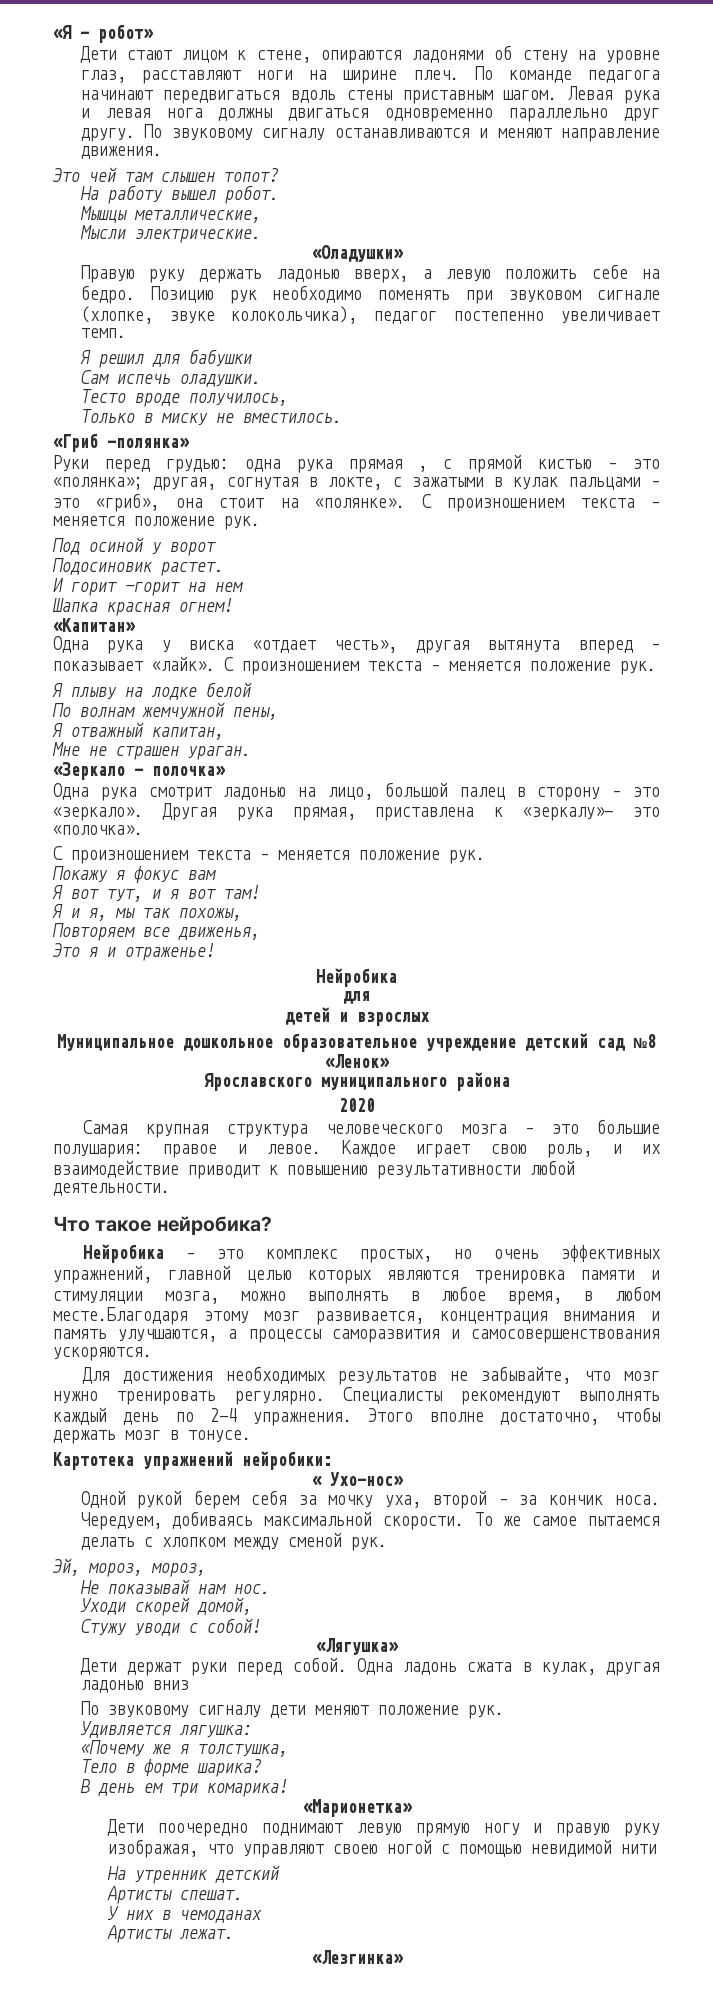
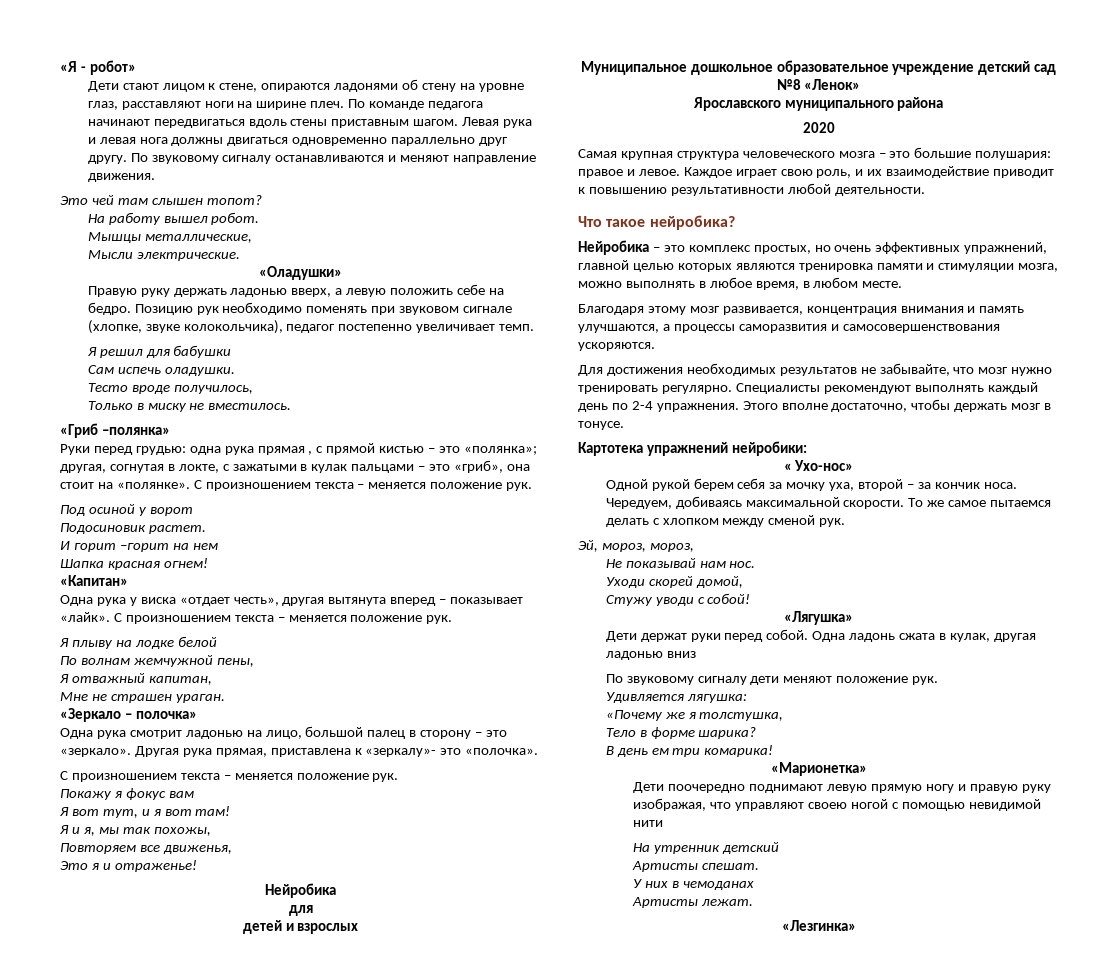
[53,1307,188,1325] месте.Благодаря -> [862,281,903,288] [578,304,644,315] месте. // Благодаря

